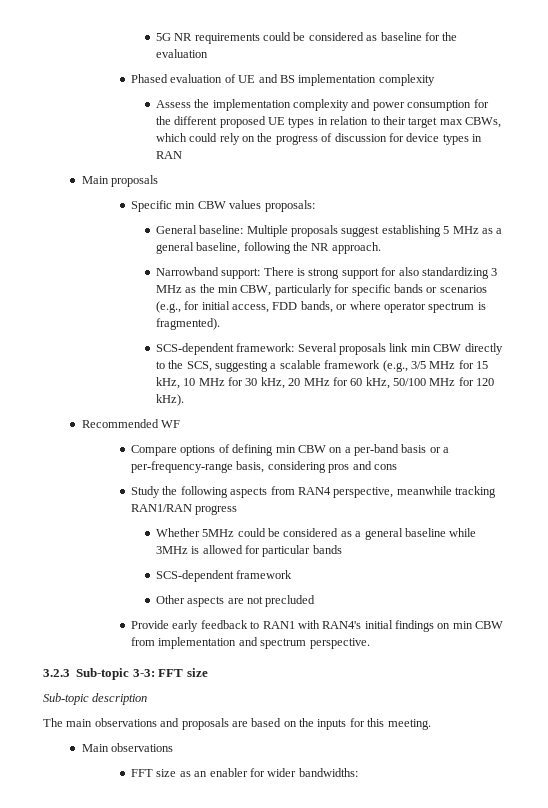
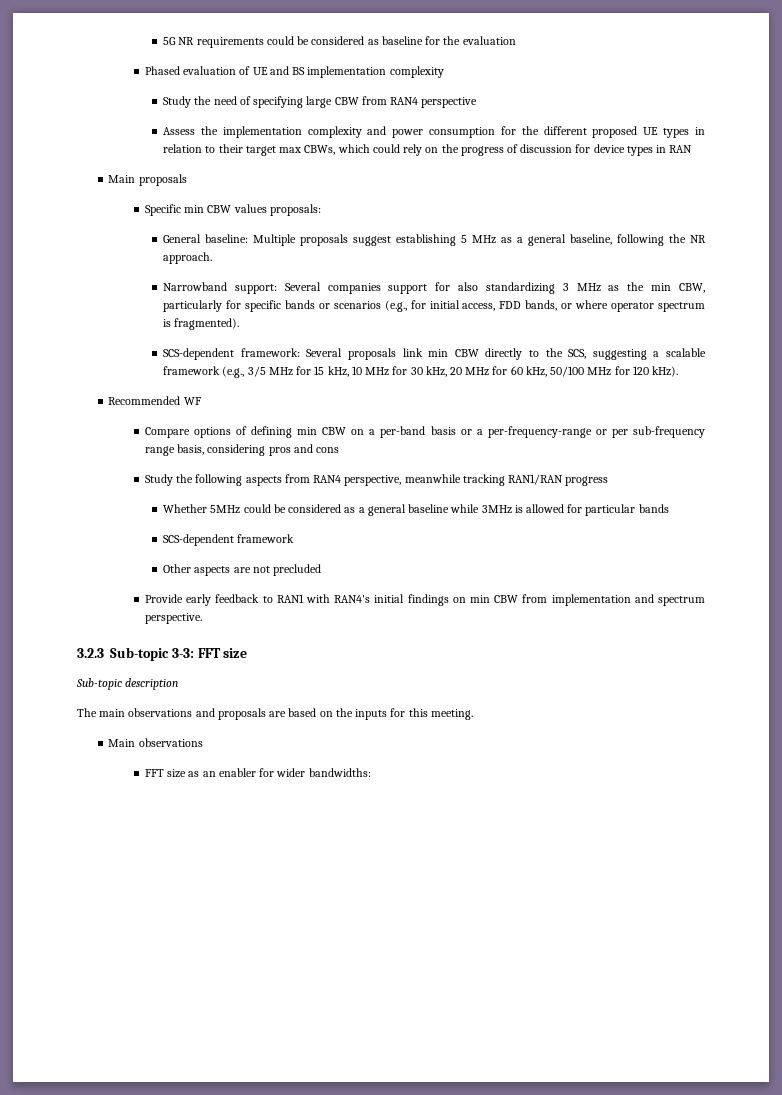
(435, 80) none -> [163,96,478,108] // Study the need of specifying large CBW from RAN4 perspective
[263,267,340,279] There is strong -> [284,282,381,294] Several companies
(234, 467) none -> [595,426,705,438] [144,446,175,456] or per sub-frequency range

